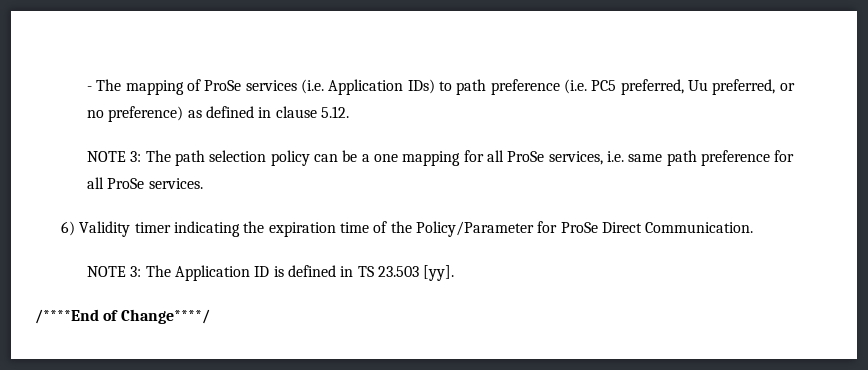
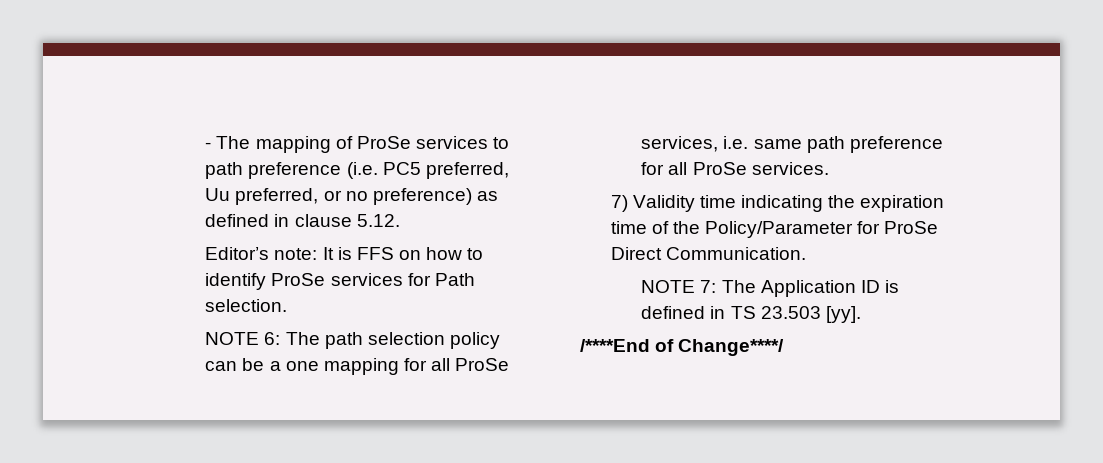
[300,79,435,95] (i.e. Application IDs) -> (488, 142) none
[87,151,142,162] // NOTE 3: -> [205,247,484,260] [205,273,475,290] [205,299,288,312] [205,332,281,345] // Editor’s note: It is FFS on how to identify ProSe services for Path selection. // NOTE 6:
[61,221,171,237] 6) Validity timer -> [610,195,736,212] 7) Validity time
[130,266,142,277] 3: -> [700,280,717,293] 7:

